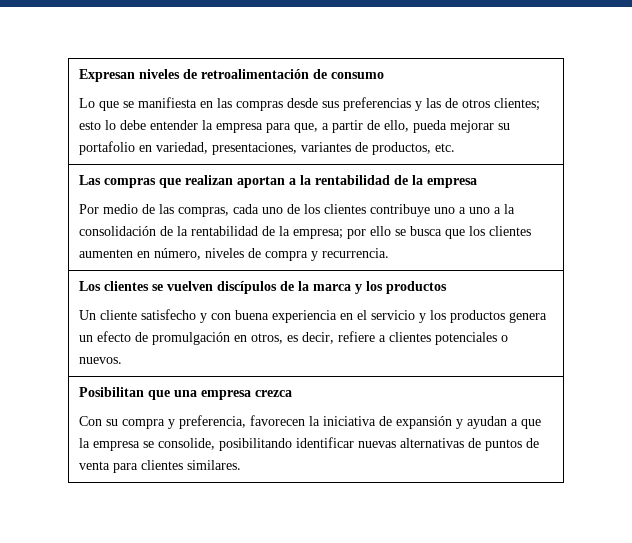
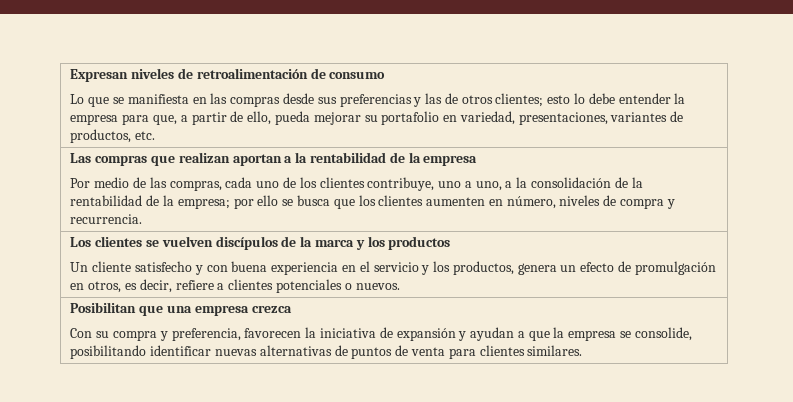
[370,204,491,217] contribuye uno a uno -> [367,177,502,191] contribuye, uno a uno,
[450,310,506,323] productos -> [452,261,514,275] productos,

